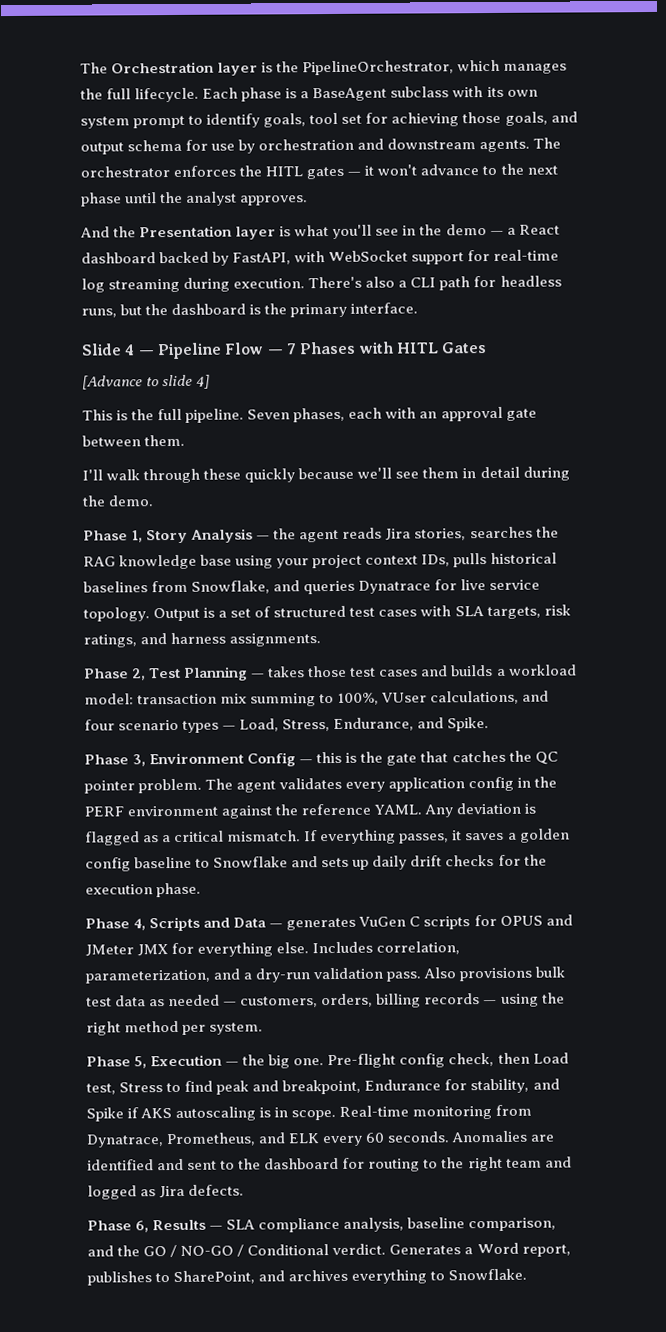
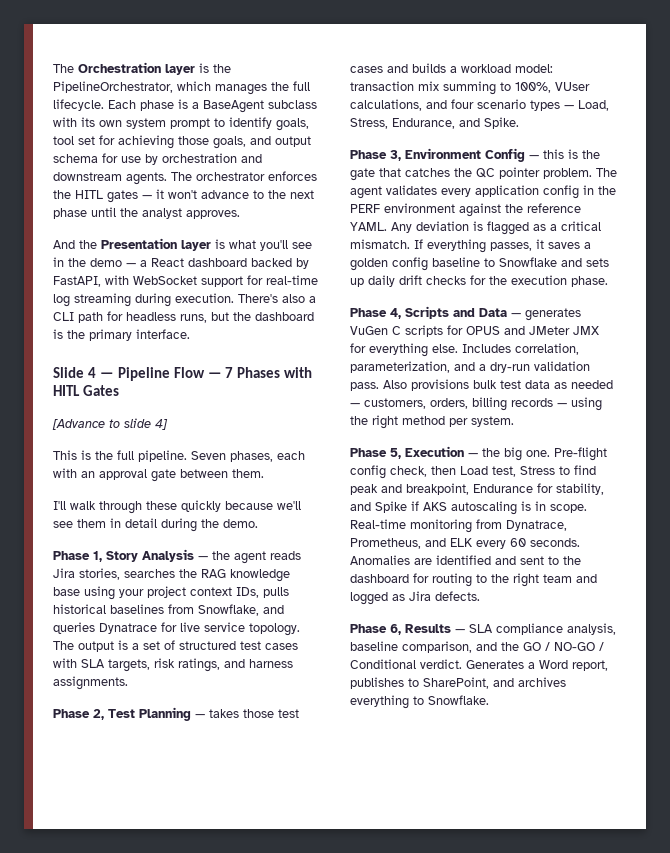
[153,607,201,622] Output -> [53,641,114,652] The output

